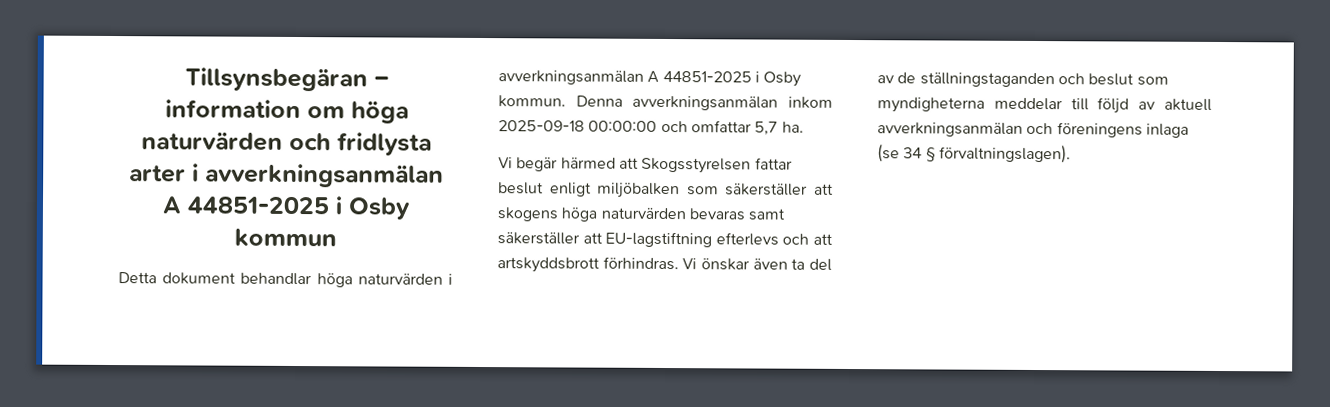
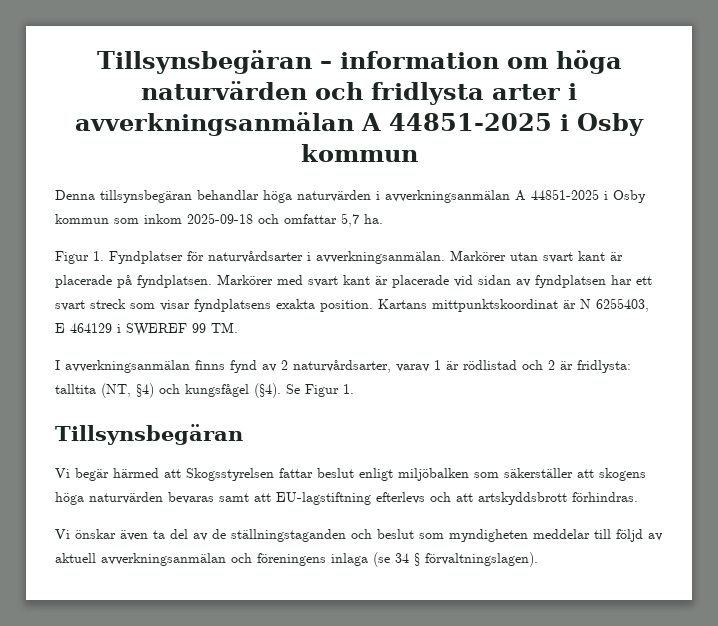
[118,272,237,285] Detta dokument -> [55,190,192,203] Denna tillsynsbegäran
[498,95,779,111] kommun. Denna avverkningsanmälan -> [55,214,139,224] kommun som
[588,120,658,132] 00:00:00 -> (253, 218) none
(804, 127) none -> [55,250,623,264] [55,274,652,288] [55,298,649,312] [55,322,238,336] [55,360,631,373] [55,383,354,398] [55,424,243,445] // Figur 1. Fyndplatser för naturvårdsarter i avverkningsanmälan. Markörer utan svart kant är placerade på fyndplatsen. Markörer med svart kant är placerade vid sidan av fyndplatsen har ett svart streck som visar fyndplatsens exakta position. Kartans mittpunktskoordinat är N 6255403, E 464129 i SWEREF 99 TM. // I avverkningsanmälan finns fynd av 2 naturvårdsarter, varav 1 är rödlistad och 2 är fridlysta: talltita (NT, §4) och kungsfågel (§4). Se Figur 1. // Tillsynsbegäran
[497,232,580,245] säkerställer -> (249, 497) none
(679, 263) none -> (638, 497) //
[877,97,985,113] myndigheterna -> [449,529,528,542] myndigheten

